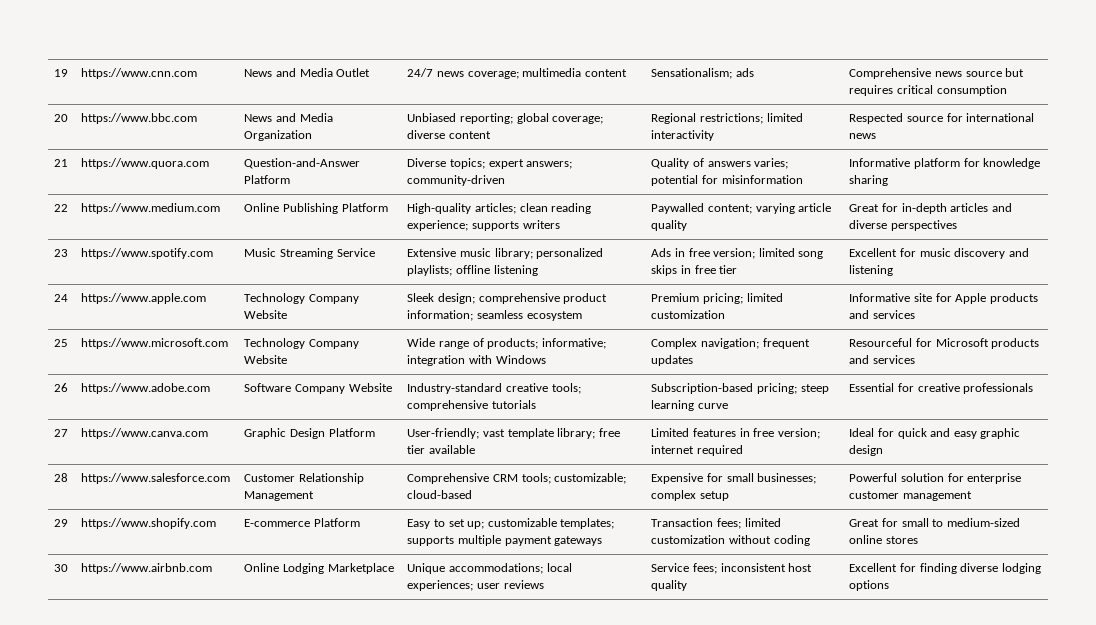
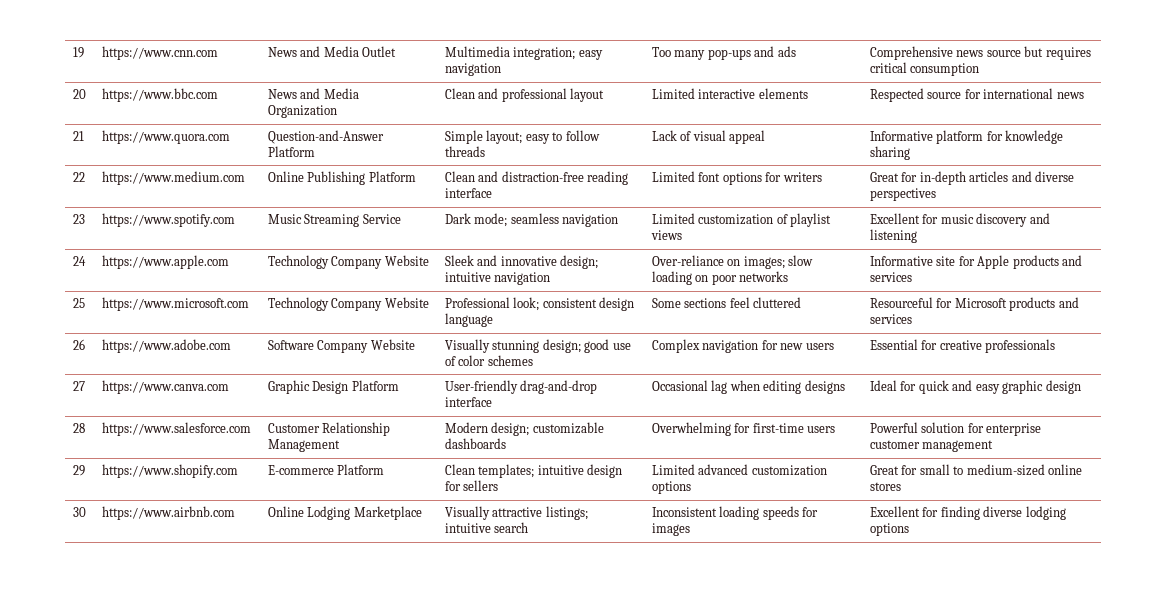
[407,68,627,79] [651,68,733,79] 24/7 news coverage; multimedia content | Sensationalism; -> [444,46,603,60] [444,63,501,76] [651,46,775,60] Multimedia integration; easy navigation | Too many pop-ups and
[407,113,604,124] [407,130,491,139] [651,113,803,124] [651,130,715,141] Unbiased reporting; global coverage; diverse content | Regional restrictions; limited interactivity -> [444,88,605,102] [651,88,808,99] Clean and professional layout | Limited interactive elements
[407,158,573,169] [407,175,506,186] [651,158,789,169] [651,175,803,186] Diverse topics; expert answers; community-driven | Quality of answers varies; potential for misinformation -> [444,130,600,144] [444,146,485,157] [651,130,766,144] Simple layout; easy to follow threads | Lack of visual appeal
[407,203,592,214] [407,220,560,231] [651,203,832,214] [651,220,688,231] High-quality articles; clean reading experience; supports writers | Paywalled content; varying article quality -> [444,171,629,185] [444,188,492,198] [651,171,822,185] Clean and distraction-free reading interface | Limited font options for writers
[407,248,604,259] [407,265,538,276] [651,248,824,259] [651,265,738,276] Extensive music library; personalized playlists; offline listening | Ads in free version; limited song skips in free tier -> [444,213,619,227] [651,213,832,227] [650,230,682,240] Dark mode; seamless navigation | Limited customization of playlist views
[437,293,608,304] [407,310,582,321] [651,293,783,304] [651,310,726,319] design; comprehensive product information; seamless ecosystem | Premium pricing; limited customization -> [477,255,599,269] [444,272,551,285] [651,255,814,269] [651,271,789,285] and innovative design; intuitive navigation | Over-reliance on images; slow loading on poor networks
[407,338,606,349] [407,355,546,366] [651,338,810,349] [651,355,694,366] Wide range of products; informative; integration with Windows | Complex navigation; frequent updates -> [444,297,635,311] [444,313,493,327] [651,297,802,308] Professional look; consistent design language | Some sections feel cluttered
[407,383,581,394] [407,400,536,411] [651,383,829,394] [651,400,728,411] Industry-standard creative tools; comprehensive tutorials | Subscription-based pricing; steep learning curve -> [444,339,631,353] [444,355,533,366] [651,339,834,353] Visually stunning design; good use of color schemes | Complex navigation for new users
[407,428,620,439] [407,445,475,454] [651,428,820,439] [651,445,743,456] User-friendly; vast template library; free tier available | Limited features in free version; internet required -> [444,380,598,394] [444,397,492,407] [651,380,845,394] User-friendly drag-and-drop interface | Occasional lag when editing designs
[407,473,627,484] [407,490,473,499] [651,473,817,484] [651,490,729,501] Comprehensive CRM tools; customizable; cloud-based | Expensive for small businesses; complex setup -> [444,422,604,436] [444,438,506,449] [651,422,836,436] Modern design; customizable dashboards | Overwhelming for first-time users
[407,518,615,529] [407,535,603,546] [651,518,781,529] [651,535,810,546] Easy to set up; customizable templates; supports multiple payment gateways | Transaction fees; limited customization without coding -> [444,464,623,478] [444,480,499,491] [651,464,827,476] [651,481,691,494] Clean templates; intuitive design for sellers | Limited advanced customization options
[407,563,572,574] [407,580,544,591] [651,563,813,574] [651,580,688,591] Unique accommodations; local experiences; user reviews | Service fees; inconsistent host quality -> [444,506,588,520] [444,522,529,533] [651,506,819,520] [651,523,690,536] Visually attractive listings; intuitive search | Inconsistent loading speeds for images

